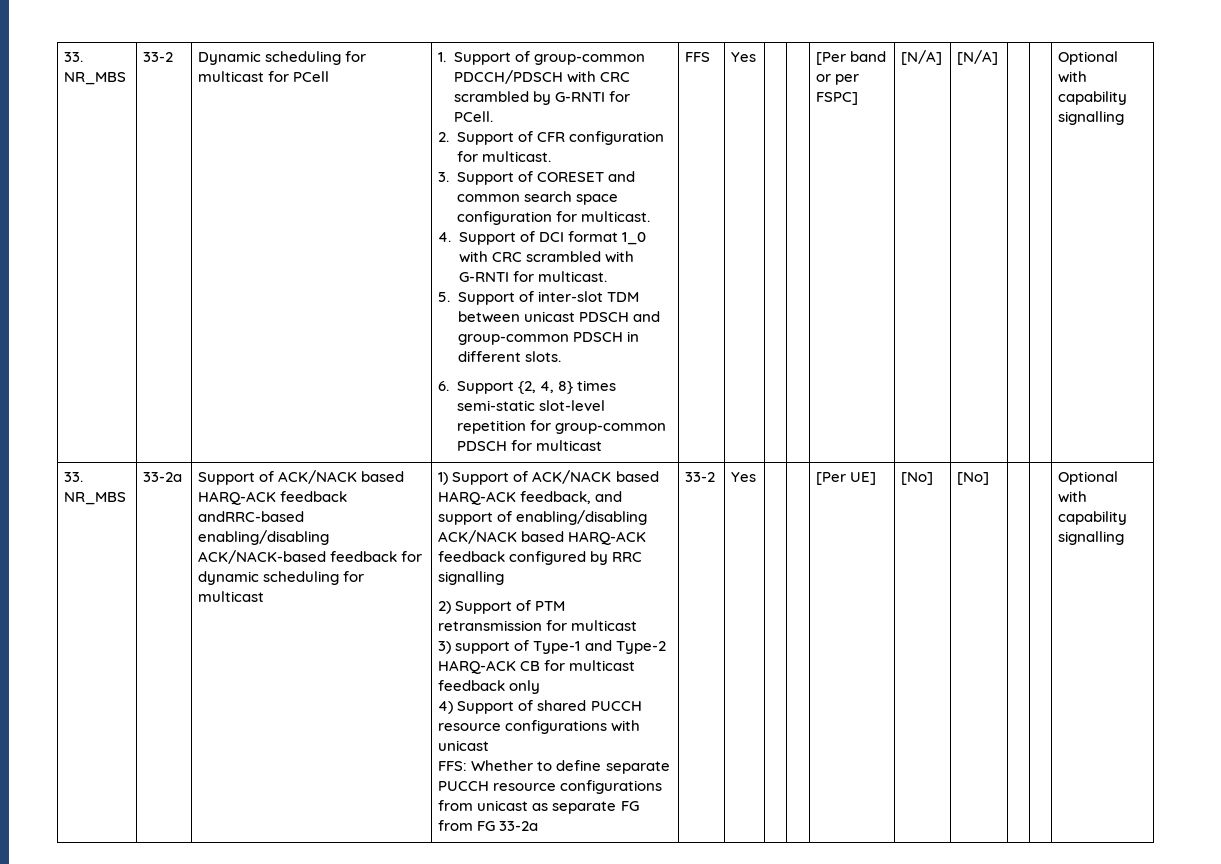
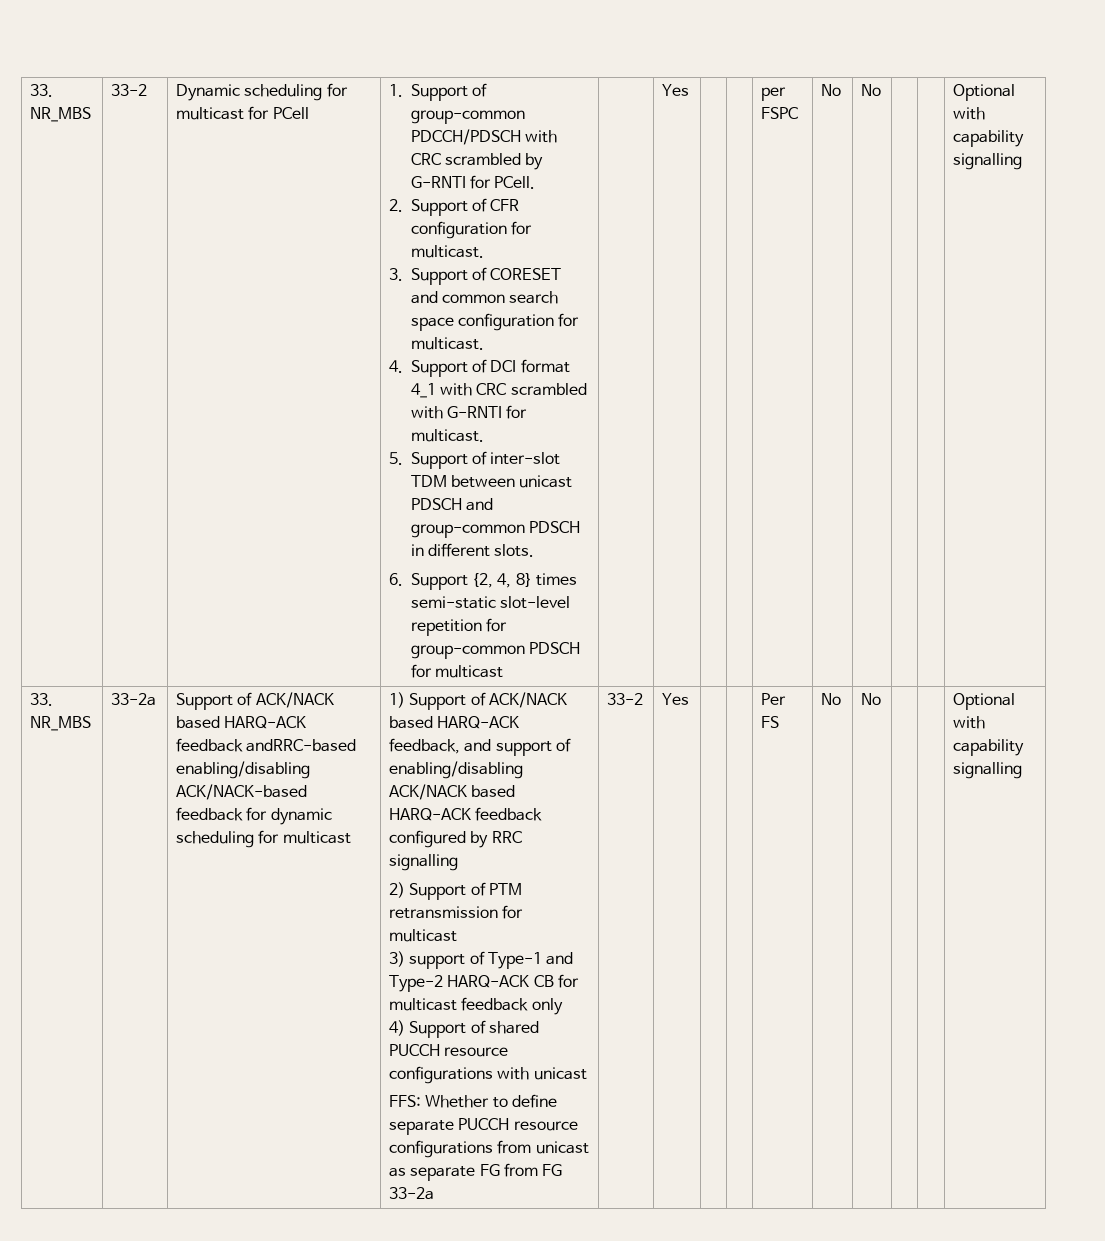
[622,232,647,245] 1_0 -> [411,383,437,398] 4_1
[685,52,711,62] [731,52,757,62] [816,51,887,65] [816,74,860,85] [816,92,859,105] [901,50,943,65] [957,50,999,65] FFS | Yes | | | [Per band or per FSPC] | [N/A] | [N/A] -> [662,84,690,96] [761,87,787,101] [761,107,799,119] [821,84,842,96] [861,84,882,96] | Yes | | | per FSPC | No | No
[816,472,877,485] [901,472,934,485] [957,472,990,485] [Per UE] | [No] | [No] -> [761,693,787,705] [761,716,780,728] [821,693,842,705] [861,693,882,705] Per FS | No | No

